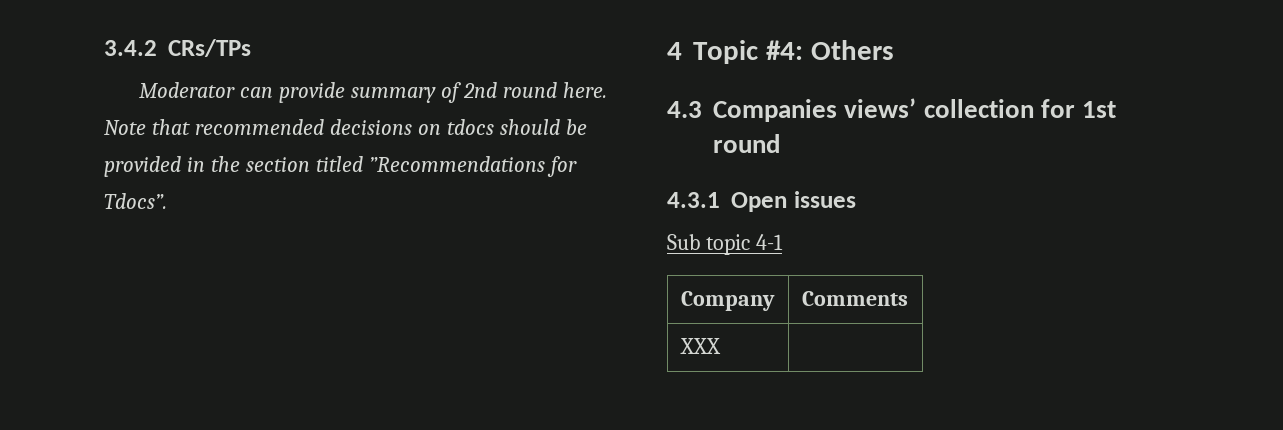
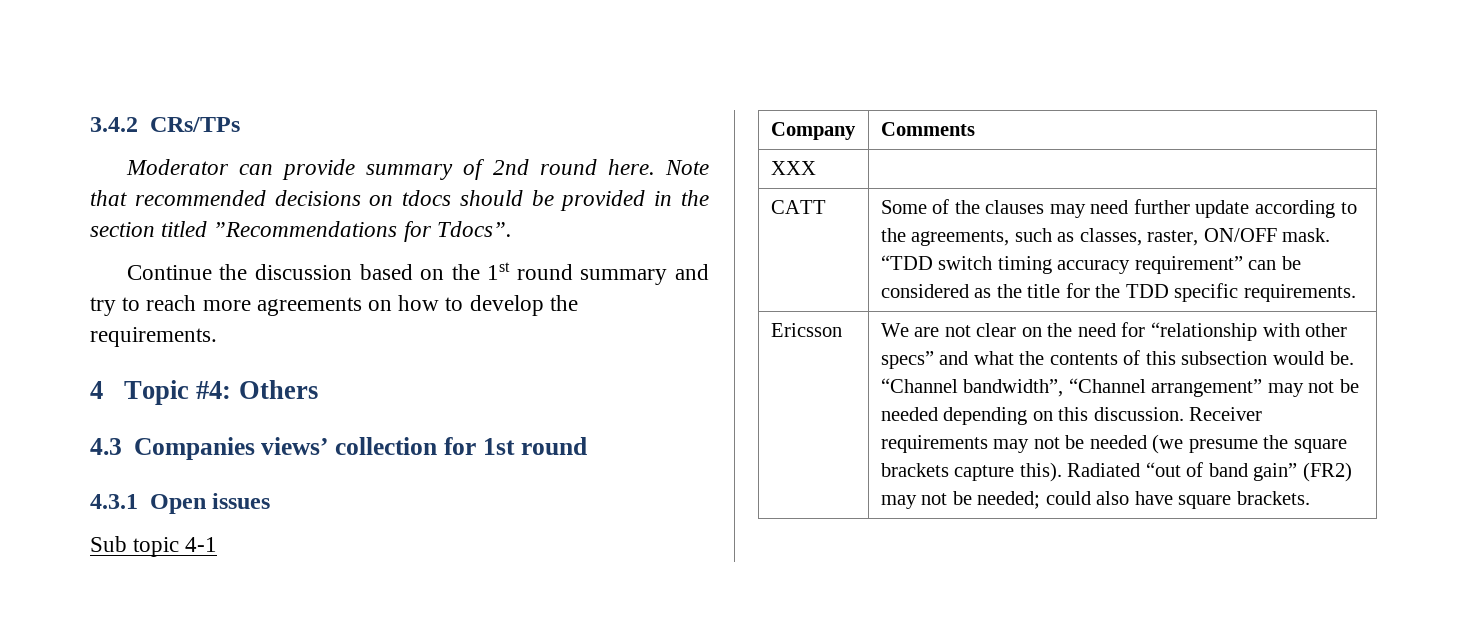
(167, 201) none -> [126,262,709,285] [90,295,578,316] [90,327,217,347] // Continue the discussion based on the 1st round summary and try to reach more agreements on how to develop the requirements.
(721, 346) none -> [770,200,826,214] [880,199,1357,218] [880,228,1331,246] [880,255,1301,274] [880,283,1356,302] [770,323,842,337] [880,322,1348,341] [880,350,1354,369] [880,378,1359,397] [880,407,1263,425] [880,434,1347,454] [880,462,1352,482] [880,491,1310,509] // CATT | Some of the clauses may need further update according to the agreements, such as classes, raster, ON/OFF mask. “TDD switch timing accuracy requirement” can be considered as the title for the TDD specific requirements. // Ericsson | We are not clear on the need for “relationship with other specs” and what the contents of this subsection would be. “Channel bandwidth”, “Channel arrangement” may not be needed depending on this discussion. Receiver requirements may not be needed (we presume the square brackets capture this). Radiated “out of band gain” (FR2) may not be needed; could also have square brackets.

